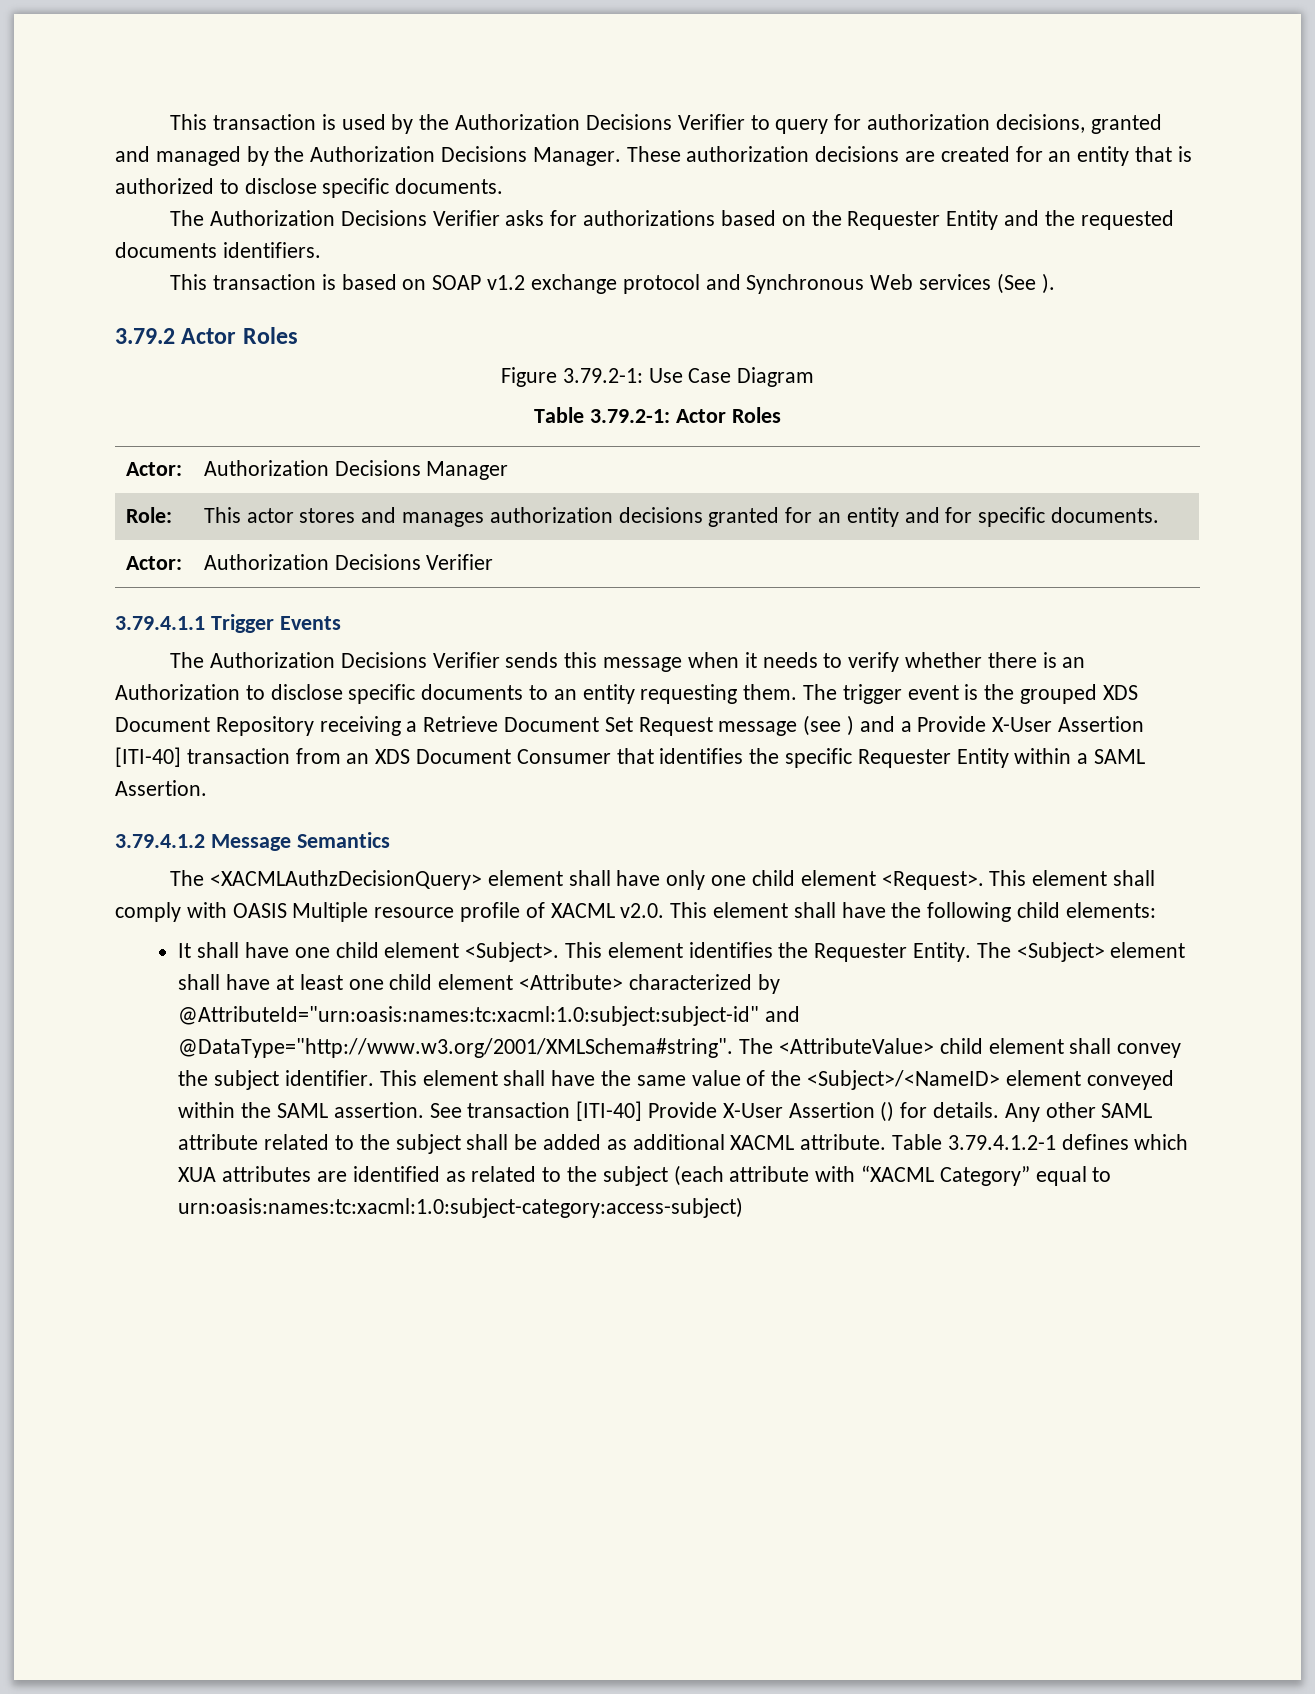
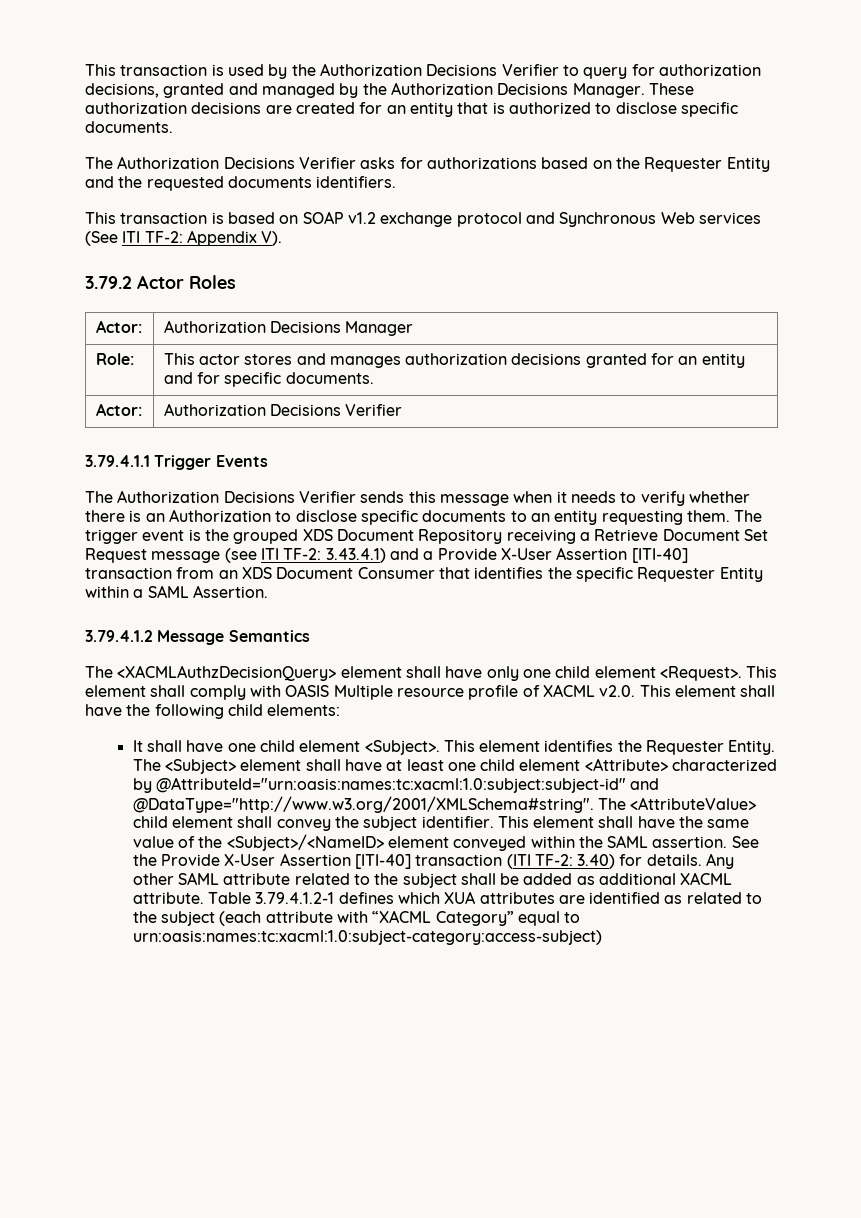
[1041,273,1055,294] ). -> [122,230,283,246] ITI TF-2: Appendix V).
[500,367,815,387] [534,407,781,423] // Figure 3.79.2-1: Use Case Diagram // Table 3.79.2-1: Actor Roles -> (236, 282) none
[847,715,855,736] ) -> [260,548,386,563] ITI TF-2: 3.43.4.1)
[467,1101,895,1122] transaction [ITI-40] Provide X-User Assertion () -> [132,853,616,869] the Provide X-User Assertion [ITI-40] transaction (ITI TF-2: 3.40)

